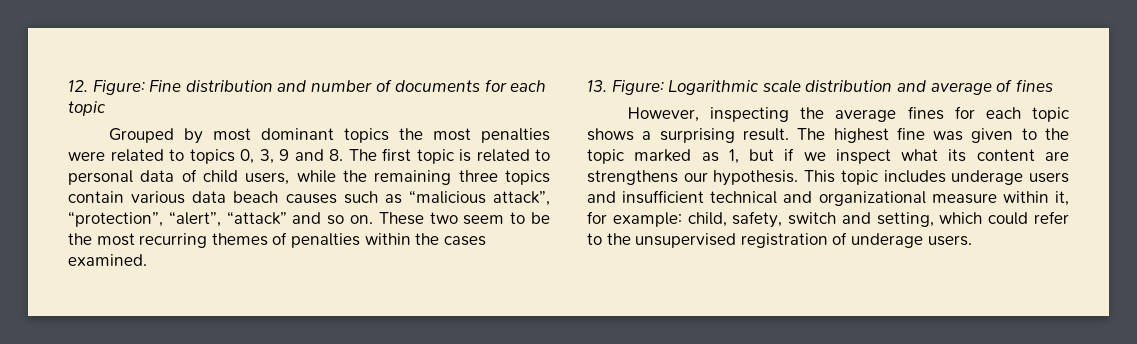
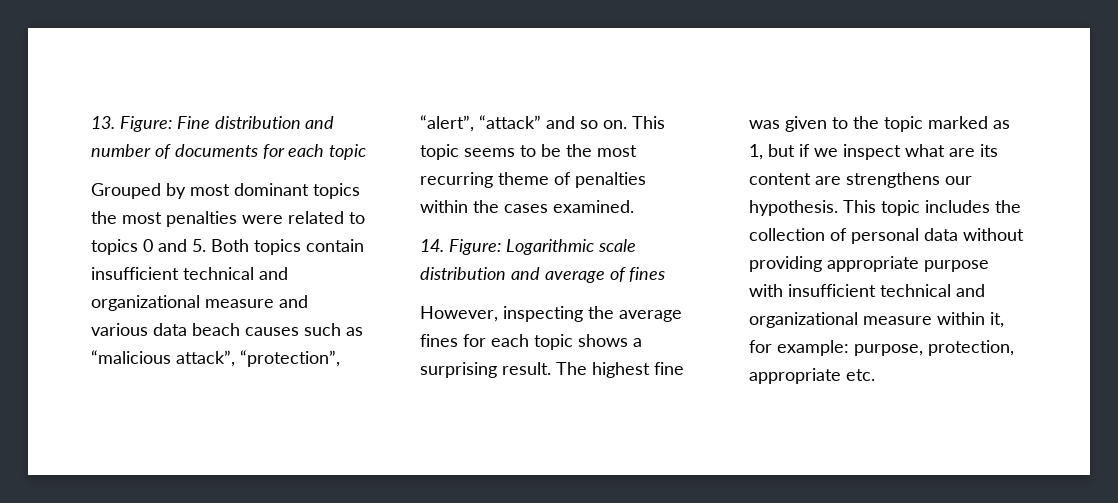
[68,80,88,92] 12. -> [91,116,115,129] 13.
[240,148,550,164] [68,169,550,185] [68,191,124,203] 0, 3, 9 and 8. The first topic is related to personal data of child users, while the remaining three topics contain -> [143,239,364,255] [91,267,288,280] [91,295,308,311] 0 and 5. Both topics contain insufficient technical and organizational measure and
[378,212,505,225] These two seem -> [632,116,665,129] [420,144,515,160] This topic seems
[211,233,268,246] themes -> [498,172,549,185] theme
[587,80,607,92] 13. -> [420,239,444,252] 14.
(939, 155) none -> [949,148,975,157] are
[951,170,1069,185] [587,191,616,203] underage users and -> [995,200,1021,213] [749,228,1024,244] [749,256,989,272] [749,284,783,297] the collection of personal data without providing appropriate purpose with
[687,211,1069,228] [587,232,972,248] child, safety, switch and setting, which could refer to the unsupervised registration of underage users. -> [854,340,1014,356] [749,368,875,384] purpose, protection, appropriate etc.

